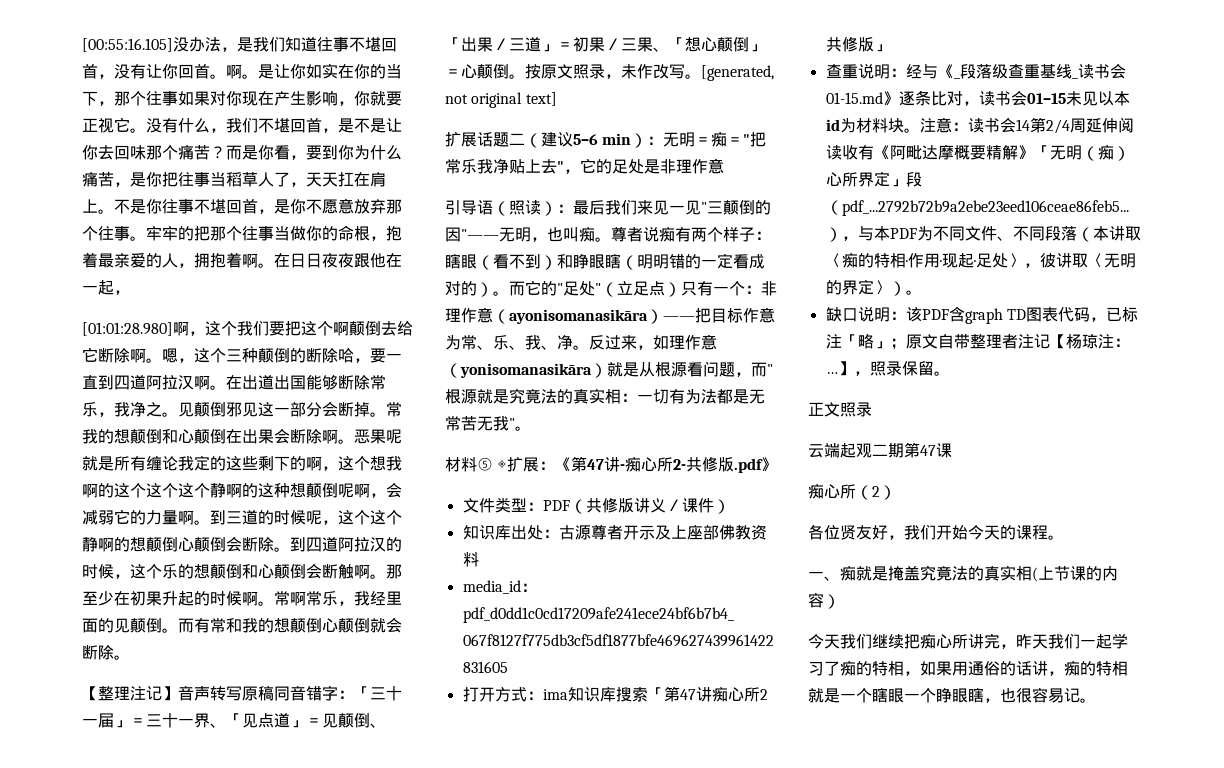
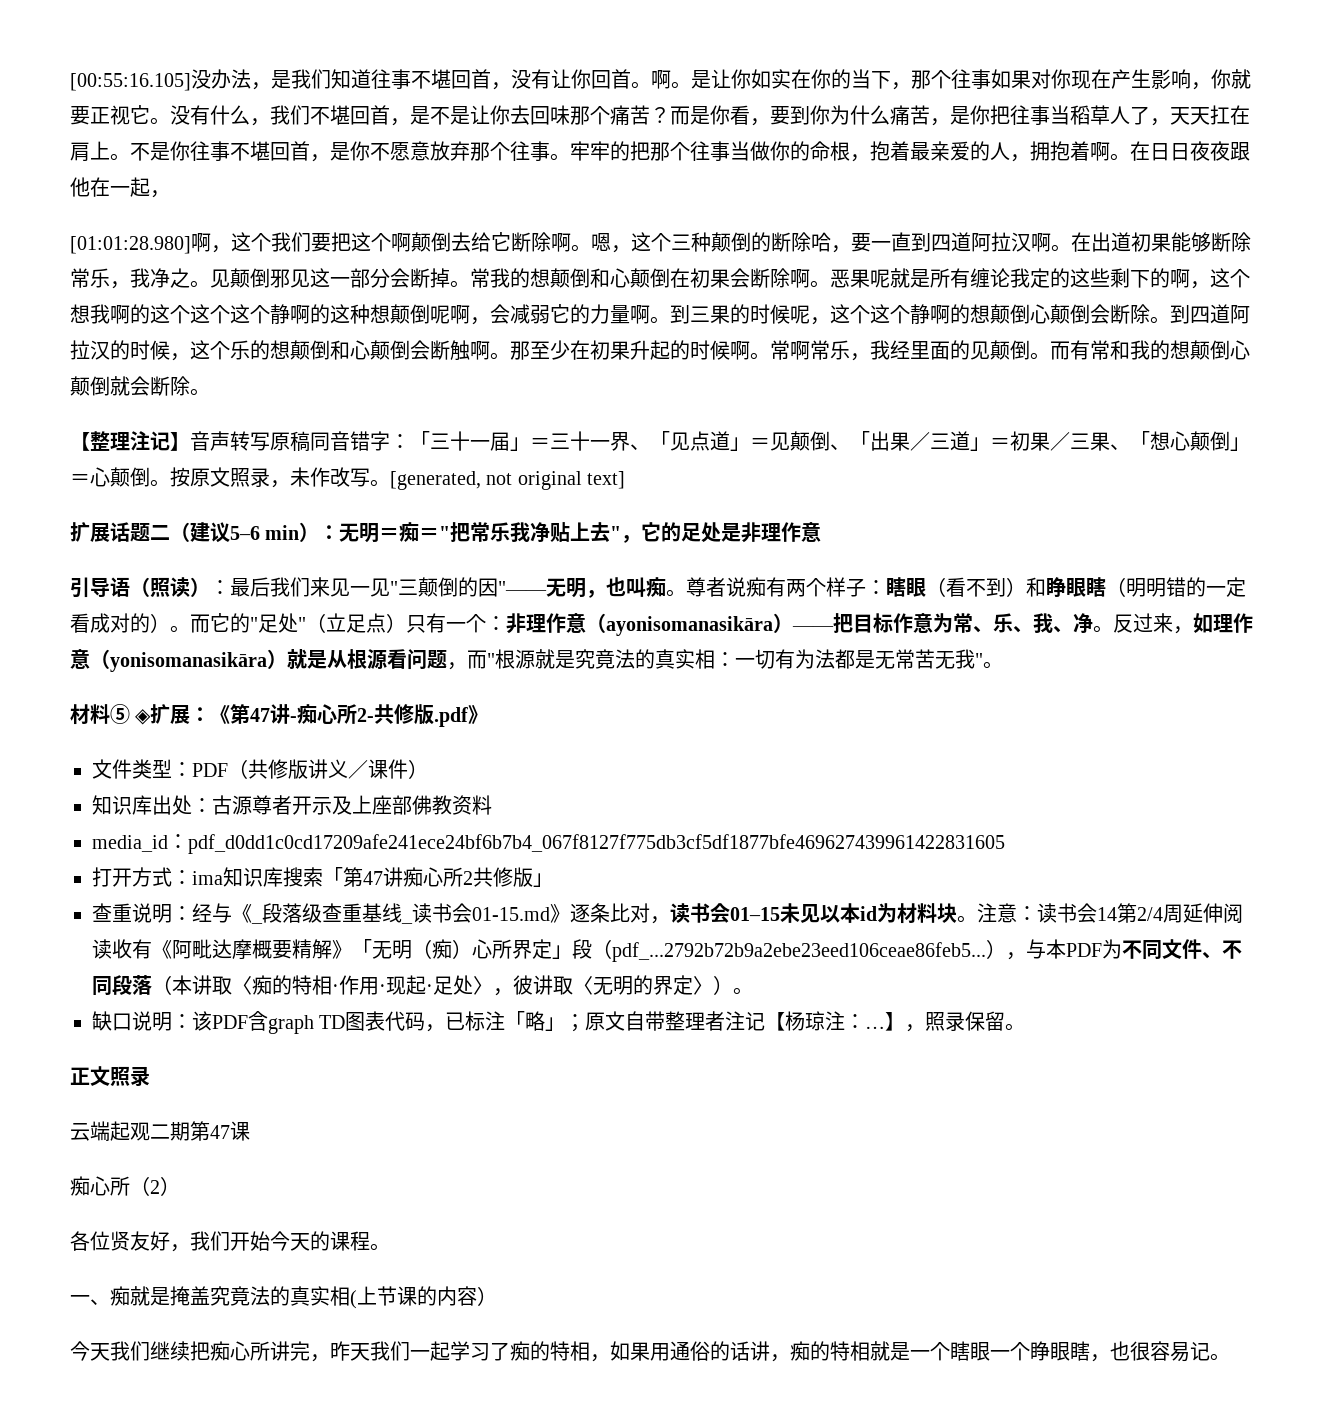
[274,375,306,390] 出国 -> [1131,232,1171,252] 初果
[242,429,258,444] 出 -> [690,268,710,288] 初
[242,510,258,525] 道 -> [710,305,730,324] 果

